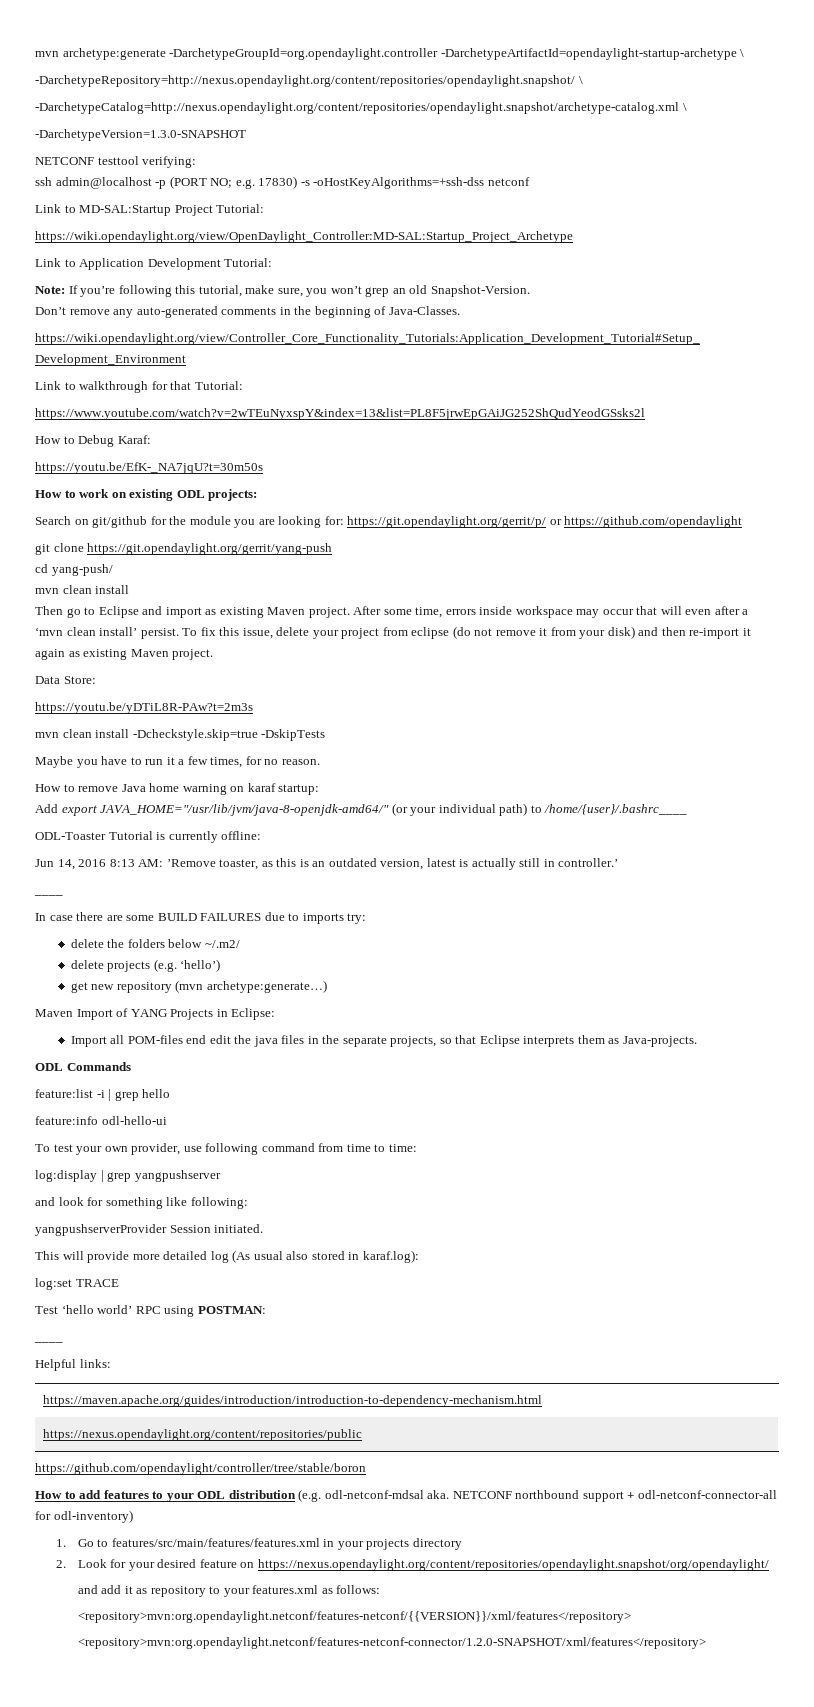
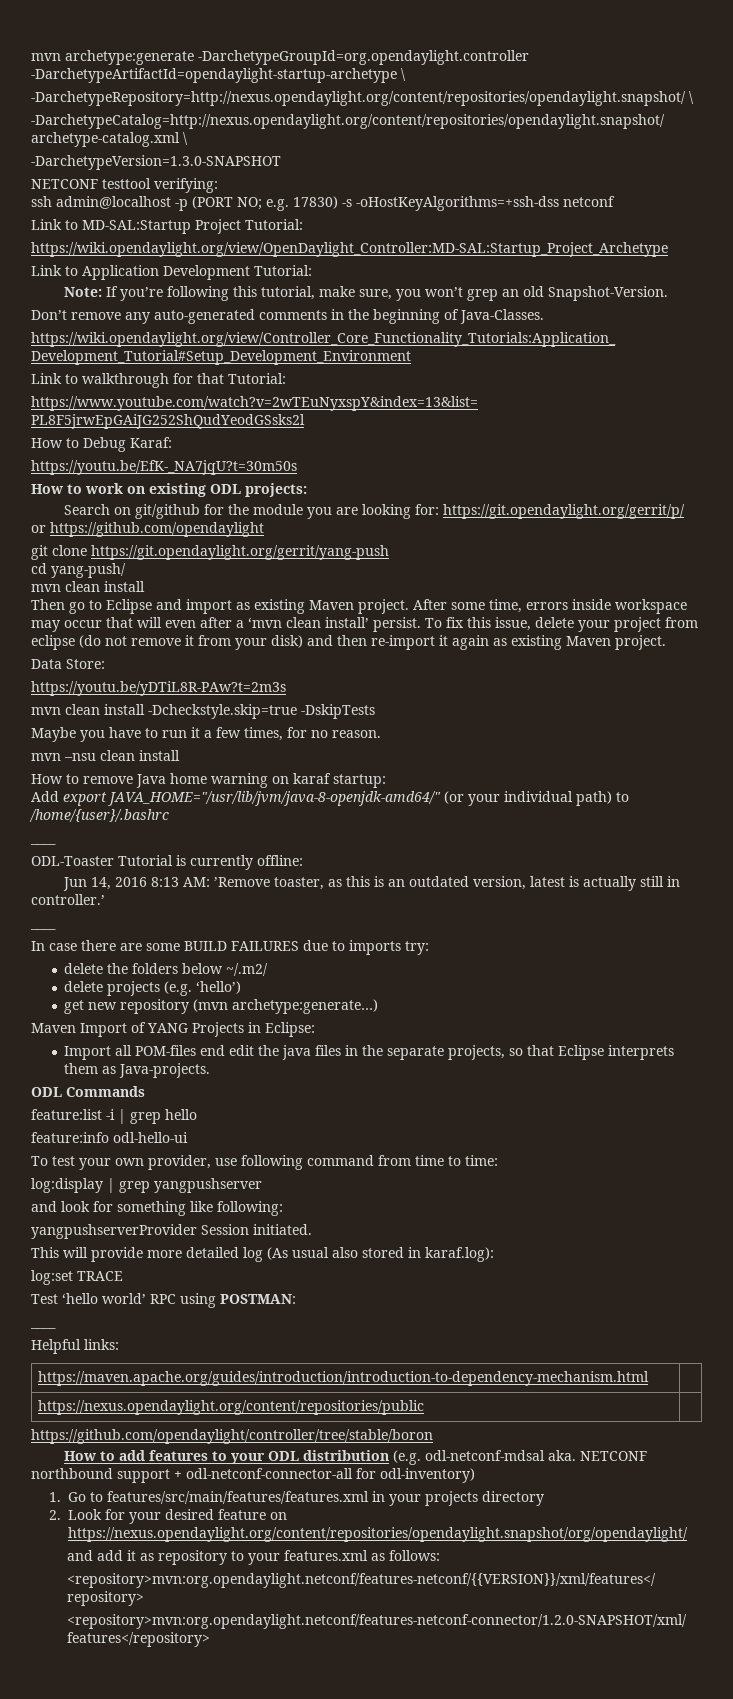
(320, 762) none -> [31,750,180,761] // mvn –nsu clean install
[544,804,688,815] /home/{user}/.bashrc____ -> [29,809,169,822] [30,843,56,845] /home/{user}/.bashrc // ____

